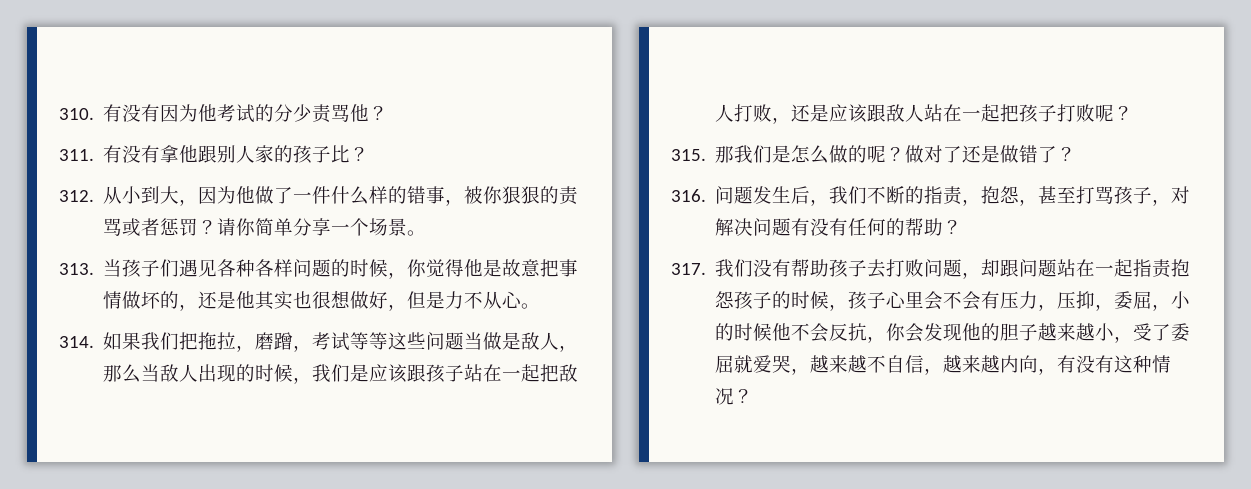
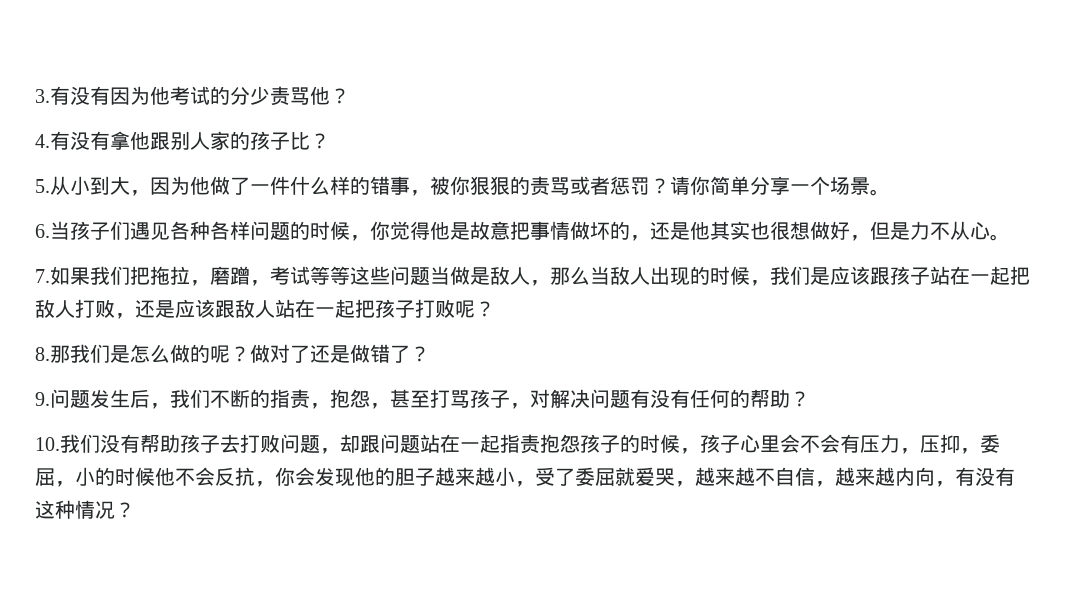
[59,108,94,120] 310. -> [35,89,50,103] 3.
[59,149,94,161] 311. -> [35,134,50,148] 4.
[59,190,94,202] 312. -> [35,179,50,193] 5.
[59,263,94,275] 313. -> [35,224,50,238] 6.
[59,336,94,348] 314. -> [35,269,50,283] 7.
[671,149,706,161] 315. -> [35,347,50,361] 8.
[671,189,706,202] 316. -> [35,392,50,406] 9.
[671,263,706,275] 317. -> [35,437,60,451] 10.

